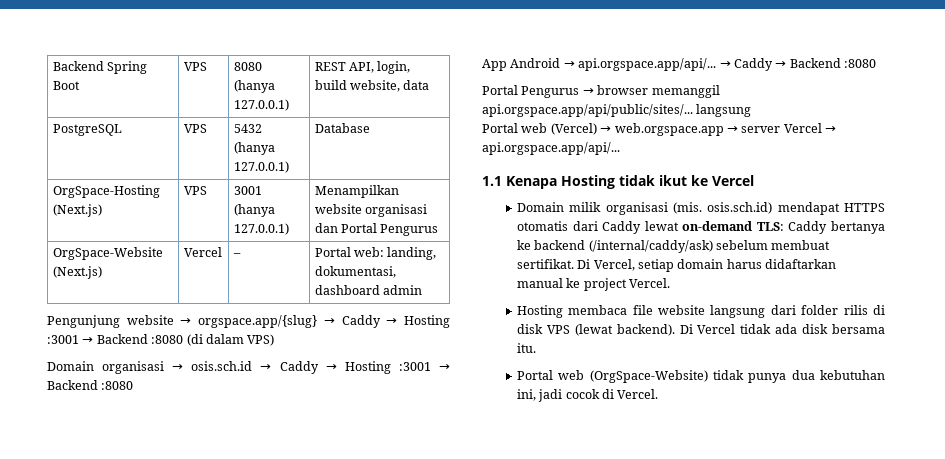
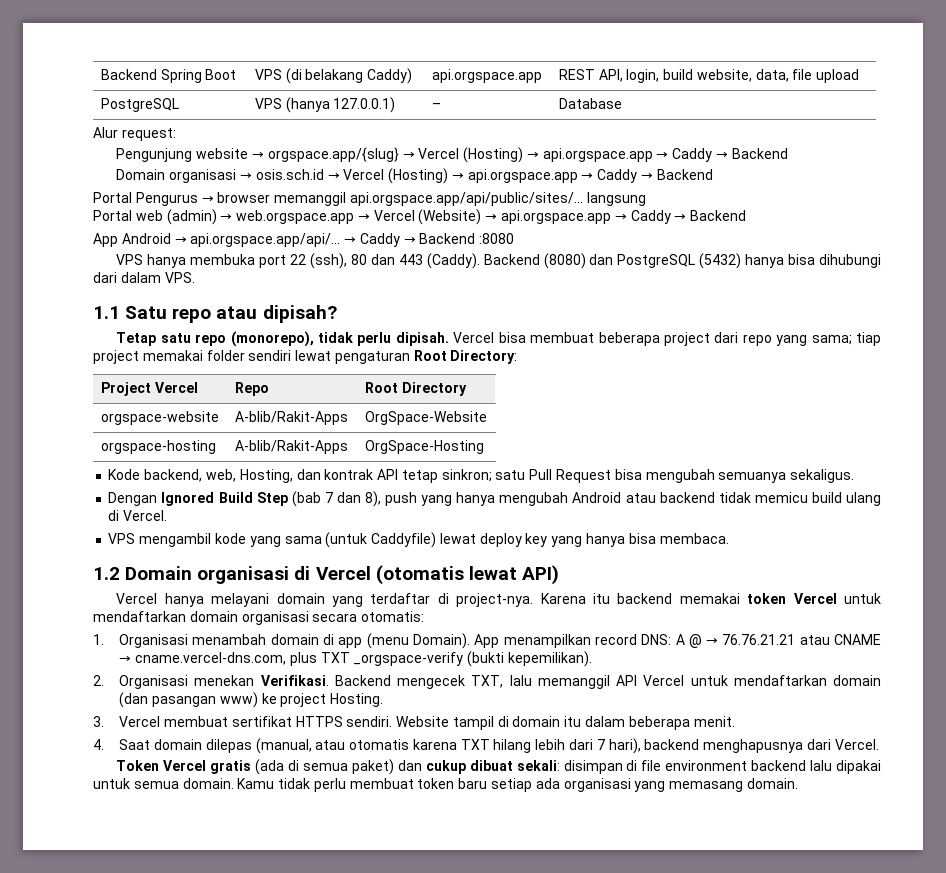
[233,62,262,71] [233,80,275,93] [233,99,289,111] | 8080 (hanya 127.0.0.1) -> [285,68,413,84] [431,69,542,83] (di belakang Caddy) | api.orgspace.app
[403,80,430,90] data -> [755,69,860,83] data, file upload
[233,124,262,133] [233,142,275,155] [233,161,289,173] [314,123,370,133] [52,185,160,198] [52,204,102,217] [183,186,207,195] [233,186,262,195] [233,204,275,217] [233,223,289,235] [314,185,399,198] [314,204,427,217] [314,223,439,236] [52,247,163,260] [52,266,102,279] [183,247,222,257] [232,253,241,257] [314,247,437,260] [314,266,396,278] [314,285,422,295] | 5432 (hanya 127.0.0.1) | Database // OrgSpace-Hosting (Next.js) | VPS | 3001 (hanya 127.0.0.1) | Menampilkan website organisasi dan Portal Pengurus // OrgSpace-Website (Next.js) | Vercel | – | Portal web: landing, dokumentasi, dashboard admin -> [285,97,396,113] [431,103,441,109] [558,98,622,109] [93,127,176,141] (hanya 127.0.0.1) | – | Database // Alur request:
[341,315,450,328] [47,334,275,346] Caddy → Hosting :3001 → Backend :8080 (di dalam VPS) -> [418,147,788,163] Vercel (Hosting) → api.orgspace.app → Caddy → Backend
[279,361,450,374] [47,380,134,390] Caddy → Hosting :3001 → Backend :8080 -> [343,168,713,184] [93,192,646,206] [93,209,747,225] Vercel (Hosting) → api.orgspace.app → Caddy → Backend // Portal Pengurus → browser memanggil api.orgspace.app/api/public/sites/... langsung // Portal web (admin) → web.orgspace.app → Vercel (Website) → api.orgspace.app → Caddy → Backend
[482,85,720,98] [482,104,752,117] [482,123,836,136] [482,142,620,155] [482,175,754,189] [516,202,885,215] [516,221,885,234] [516,240,831,253] [516,259,837,272] [516,278,671,291] [516,305,885,318] [516,324,885,336] [516,343,536,353] [516,370,885,383] [516,389,659,402] Portal Pengurus → browser memanggil api.orgspace.app/api/public/sites/... langsung // Portal web (Vercel) → web.orgspace.app → server Vercel → api.orgspace.app/api/... // 1.1 Kenapa Hosting tidak ikut ke Vercel // Domain milik organisasi (mis. osis.sch.id) mendapat HTTPS otomatis dari Caddy lewat on-demand TLS: Caddy bertanya ke backend (/internal/caddy/ask) sebelum membuat sertifikat. Di Vercel, setiap domain harus didaftarkan manual ke project Vercel. // Hosting membaca file website langsung dari folder rilis di disk VPS (lewat backend). Di Vercel tidak ada disk bersama itu. // Portal web (OrgSpace-Website) tidak punya dua kebutuhan ini, jadi cocok di Vercel. -> [116,253,882,269] [93,272,195,283] [93,305,337,323] [116,331,882,347] [93,350,518,364] [100,382,198,396] [234,382,269,396] [364,382,467,396] [100,411,219,425] [234,411,348,425] [364,411,487,425] [100,440,216,454] [234,440,348,454] [364,440,484,454] [108,469,855,483] [108,491,881,507] [108,510,168,521] [108,532,729,548] [93,565,559,585] [116,593,881,607] [93,611,425,625] [93,633,881,649] [119,651,592,667] [93,675,882,689] [119,692,384,708] [93,716,735,730] [93,738,879,754] [116,759,882,775] [93,778,798,792] VPS hanya membuka port 22 (ssh), 80 dan 443 (Caddy). Backend (8080) dan PostgreSQL (5432) hanya bisa dihubungi dari dalam VPS. // 1.1 Satu repo atau dipisah? // Tetap satu repo (monorepo), tidak perlu dipisah. Vercel bisa membuat beberapa project dari repo yang sama; tiap project memakai folder sendiri lewat pengaturan Root Directory: // Project Vercel | Repo | Root Directory // orgspace-website | A-blib/Rakit-Apps | OrgSpace-Website // orgspace-hosting | A-blib/Rakit-Apps | OrgSpace-Hosting // Kode backend, web, Hosting, dan kontrak API tetap sinkron; satu Pull Request bisa mengubah semuanya sekaligus. // Dengan Ignored Build Step (bab 7 dan 8), push yang hanya mengubah Android atau backend tidak memicu build ulang di Vercel. // VPS mengambil kode yang sama (untuk Caddyfile) lewat deploy key yang hanya bisa membaca. // 1.2 Domain organisasi di Vercel (otomatis lewat API) // Vercel hanya melayani domain yang terdaftar di project-nya. Karena itu backend memakai token Vercel untuk mendaftarkan domain organisasi secara otomatis: // 1. Organisasi menambah domain di app (menu Domain). App menampilkan record DNS: A @ → 76.76.21.21 atau CNAME → cname.vercel-dns.com, plus TXT _orgspace-verify (bukti kepemilikan). // 2. Organisasi menekan Verifikasi. Backend mengecek TXT, lalu memanggil API Vercel untuk mendaftarkan domain (dan pasangan www) ke project Hosting. // 3. Vercel membuat sertifikat HTTPS sendiri. Website tampil di domain itu dalam beberapa menit. // 4. Saat domain dilepas (manual, atau otomatis karena TXT hilang lebih dari 7 hari), backend menghapusnya dari Vercel. // Token Vercel gratis (ada di semua paket) dan cukup dibuat sekali: disimpan di file environment backend lalu dipakai untuk semua domain. Kamu tidak perlu membuat token baru setiap ada organisasi yang memasang domain.

